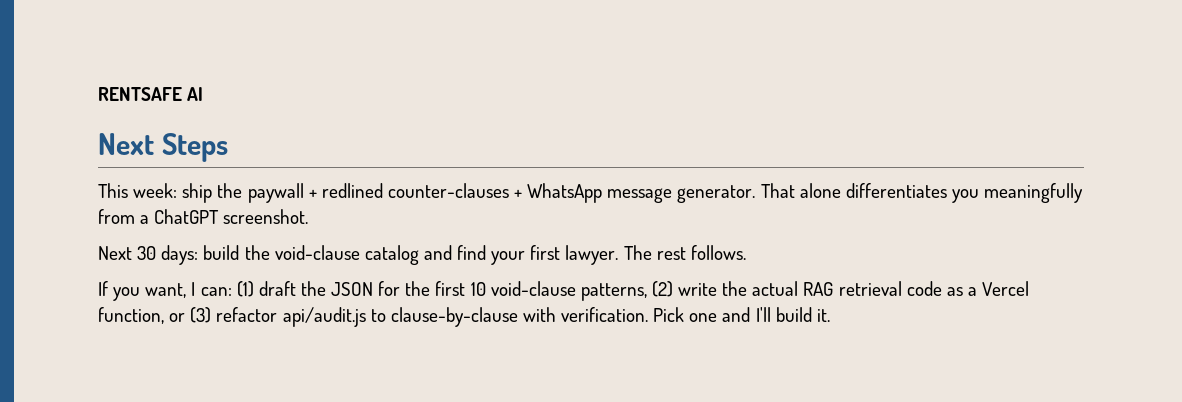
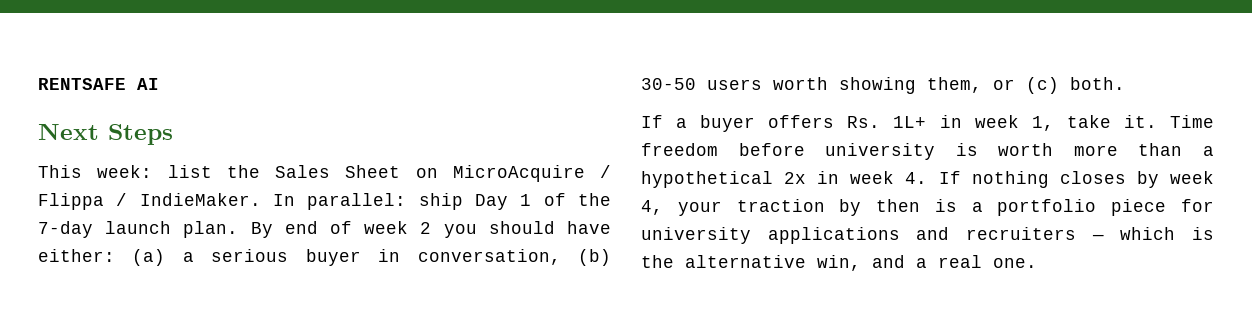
[182,183,1084,203] [98,209,309,224] [98,245,746,265] [98,281,1030,301] [98,307,830,327] ship the paywall + redlined counter-clauses + WhatsApp message generator. That alone differentiates you meaningfully from a ChatGPT screenshot. // Next 30 days: build the void-clause catalog and find your first lawyer. The rest follows. // If you want, I can: (1) draft the JSON for the first 10 void-clause patterns, (2) write the actual RAG retrieval code as a Vercel function, or (3) refactor api/audit.js to clause-by-clause with verification. Pick one and I'll build it. -> [167,165,611,182] [38,193,611,210] [38,221,611,238] [38,249,612,266] [641,77,1125,94] [641,115,1214,132] [641,143,1214,160] [641,171,1214,188] [641,199,1214,216] [641,227,1214,244] [641,255,1037,271] list the Sales Sheet on MicroAcquire / Flippa / IndieMaker. In parallel: ship Day 1 of the 7-day launch plan. By end of week 2 you should have either: (a) a serious buyer in conversation, (b) 30-50 users worth showing them, or (c) both. // If a buyer offers Rs. 1L+ in week 1, take it. Time freedom before university is worth more than a hypothetical 2x in week 4. If nothing closes by week 4, your traction by then is a portfolio piece for university applications and recruiters — which is the alternative win, and a real one.

